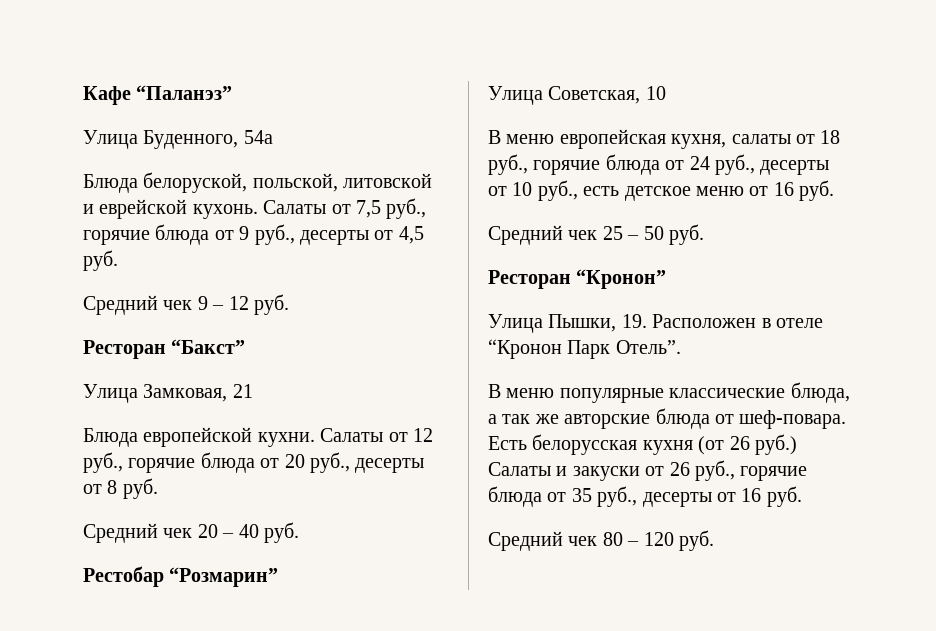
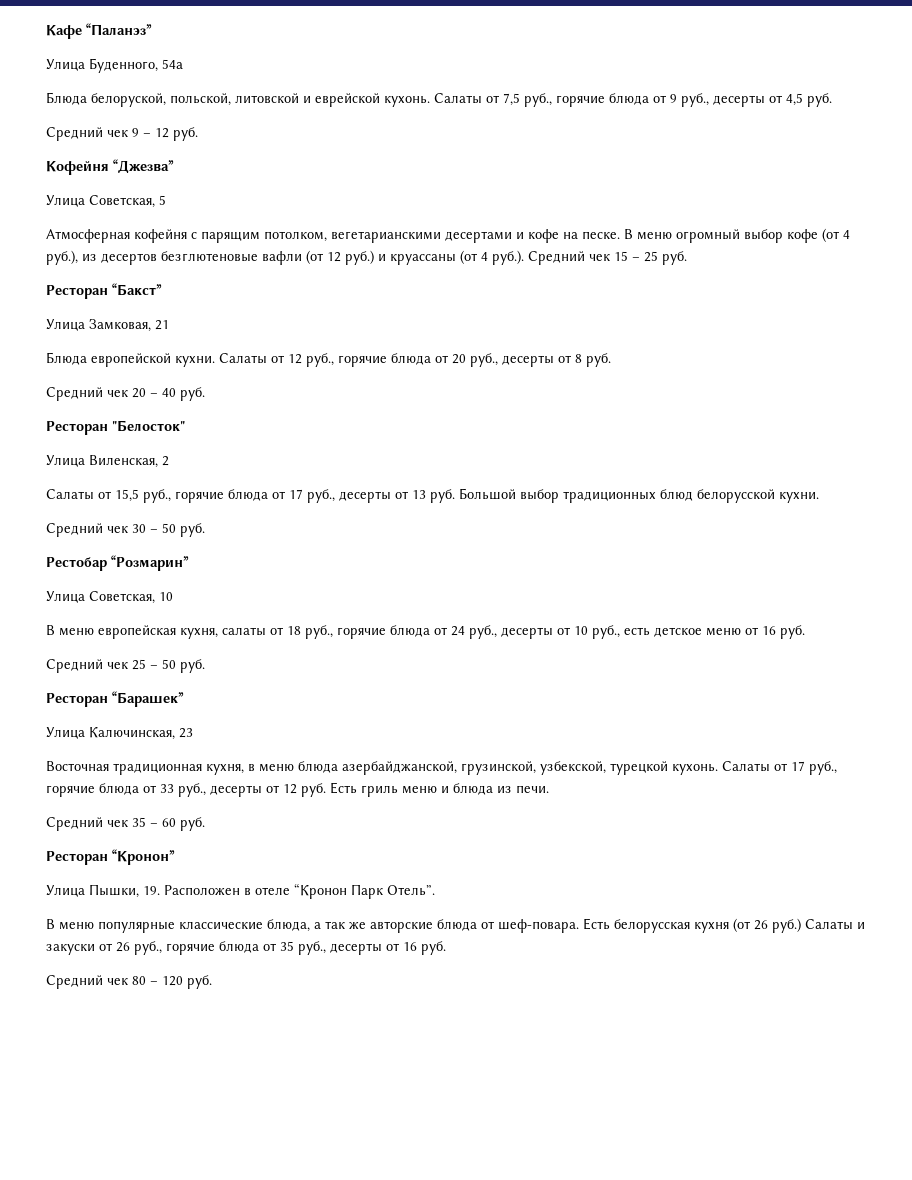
(289, 304) none -> [46,159,174,175] [46,195,166,208] [46,228,850,243] [46,250,687,265] // Кофейня “Джезва” // Улица Советская, 5 // Атмосферная кофейня с парящим потолком, вегетарианскими десертами и кофе на песке. В меню огромный выбор кофе (от 4 руб.), из десертов безглютеновые вафли (от 12 руб.) и круассаны (от 4 руб.). Средний чек 15 – 25 руб.
(299, 532) none -> [46,420,185,435] [46,455,169,468] [46,488,819,503] [46,523,205,537] // Ресторан "Белосток" // Улица Виленская, 2 // Салаты от 15,5 руб., горячие блюда от 17 руб., десерты от 13 руб. Большой выбор традиционных блюд белорусской кухни. // Средний чек 30 – 50 руб.
(704, 234) none -> [46,691,184,707] [46,727,193,740] [46,761,837,775] [46,782,549,797] [46,817,205,831] // Ресторан “Барашек” // Улица Калючинская, 23 // Восточная традиционная кухня, в меню блюда азербайджанской, грузинской, узбекской, турецкой кухонь. Салаты от 17 руб., горячие блюда от 33 руб., десерты от 12 руб. Есть гриль меню и блюда из печи. // Средний чек 35 – 60 руб.

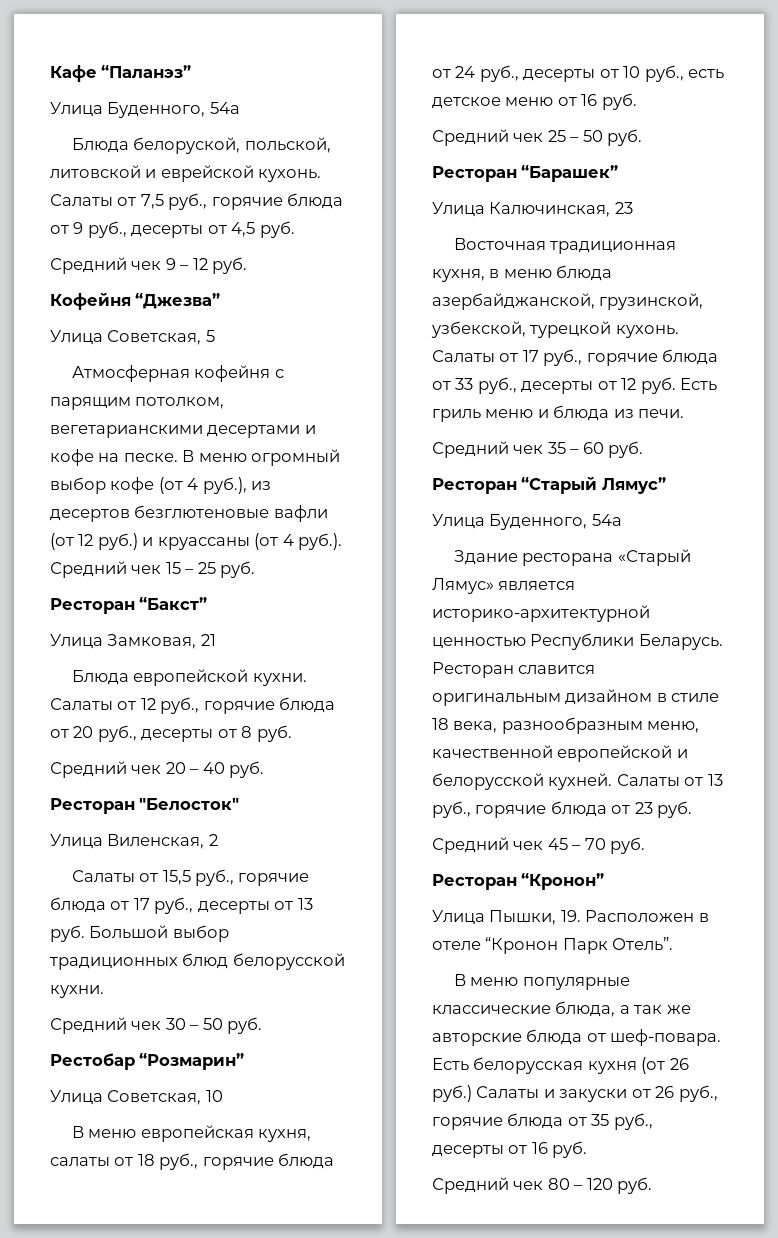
(205, 824) none -> [432,477,666,494] [432,514,622,530] [453,549,691,566] [432,578,576,594] [432,605,650,622] [432,633,723,650] [432,662,596,678] [432,689,720,706] [432,717,700,734] [432,745,688,762] [432,773,723,790] [432,801,693,818] [432,837,646,854] // Ресторан “Старый Лямус” // Улица Буденного, 54а // Здание ресторана «Старый Лямус» является историко-архитектурной ценностью Республики Беларусь. Ресторан славится оригинальным дизайном в стиле 18 века, разнообразным меню, качественной европейской и белорусской кухней. Салаты от 13 руб., горячие блюда от 23 руб. // Средний чек 45 – 70 руб.

